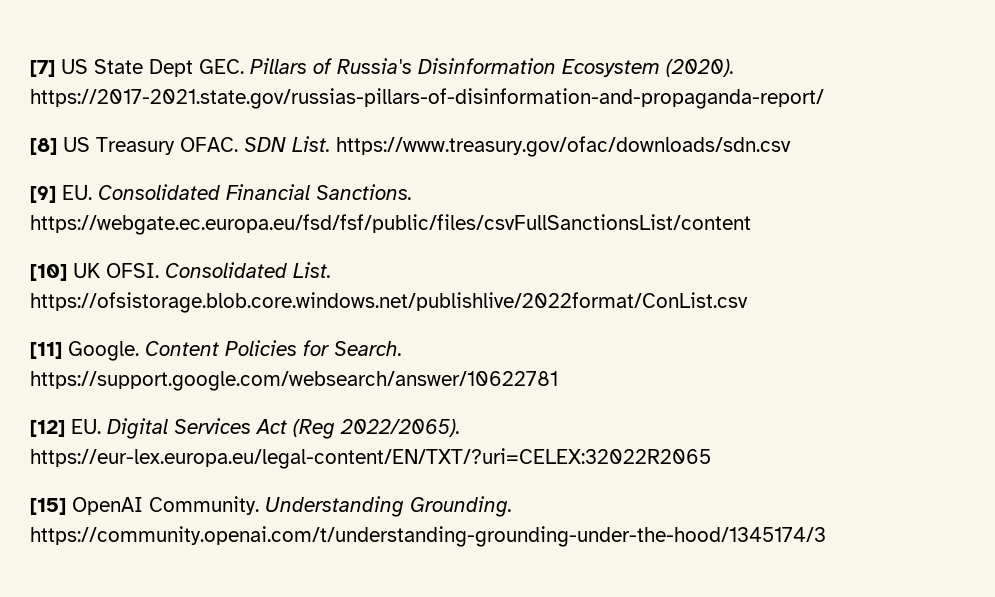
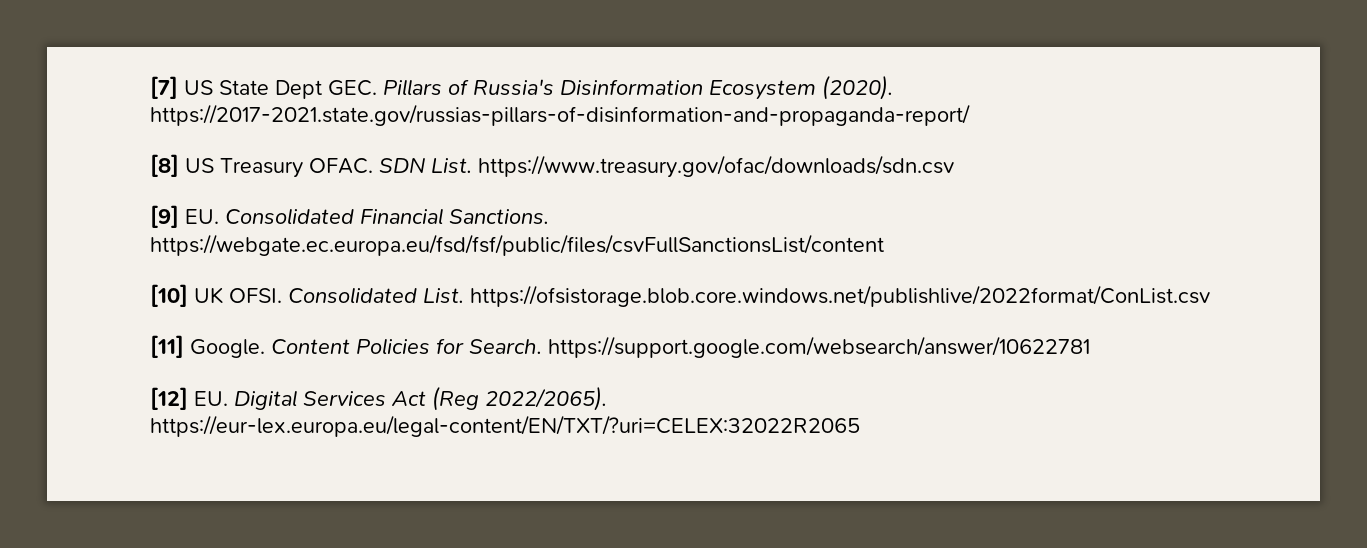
[30,496,512,517] [30,526,826,547] // [15] OpenAI Community. Understanding Grounding. https://community.openai.com/t/understanding-grounding-under-the-hood/1345174/3 -> (860, 426) none

